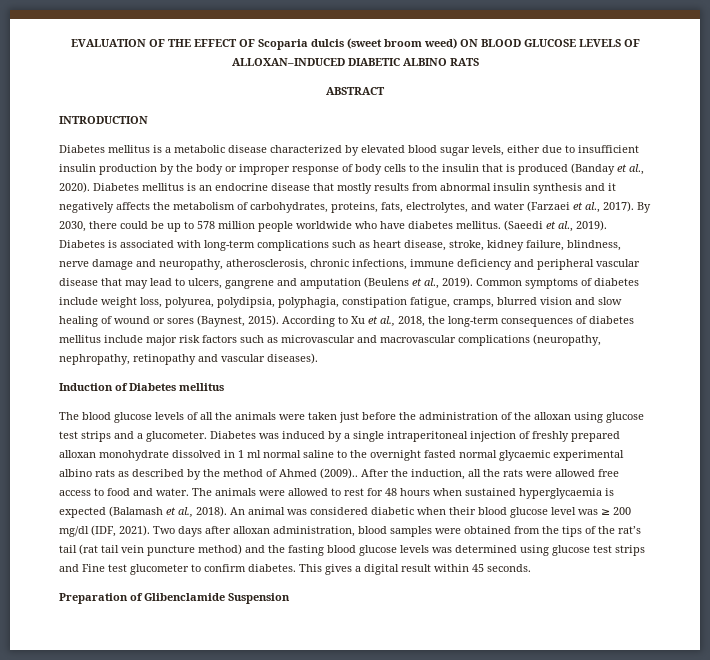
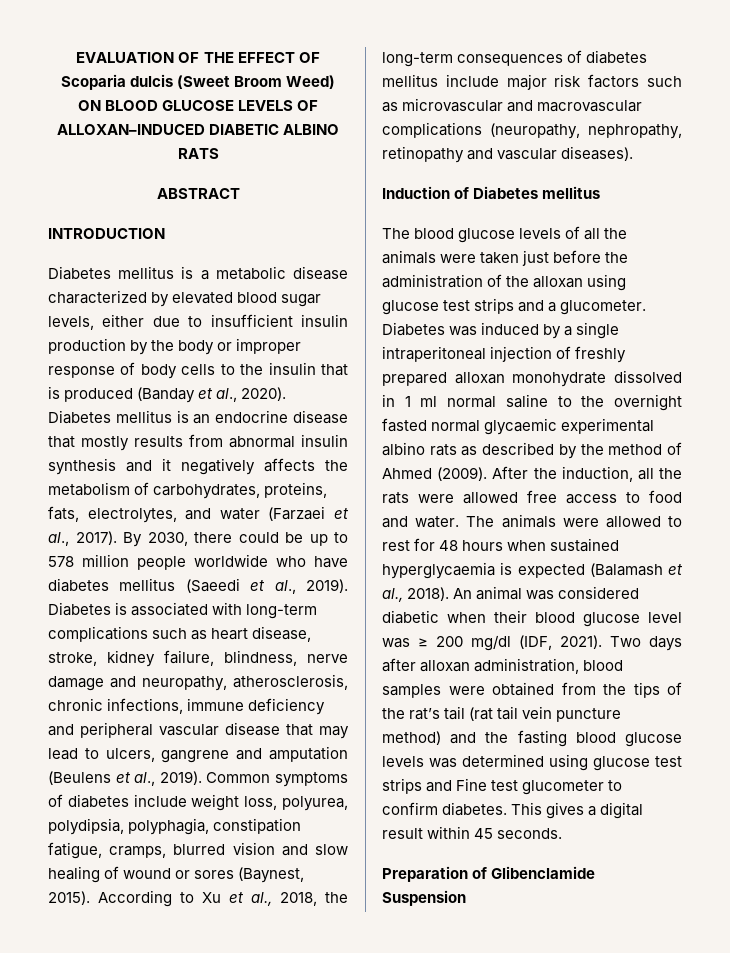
[346,38,457,49] (sweet broom weed) -> [177,75,336,89] (Sweet Broom Weed)
[456,221,501,229] mellitus. -> [119,578,176,591] mellitus
[320,468,358,479] (2009).. -> [437,467,488,481] (2009).

